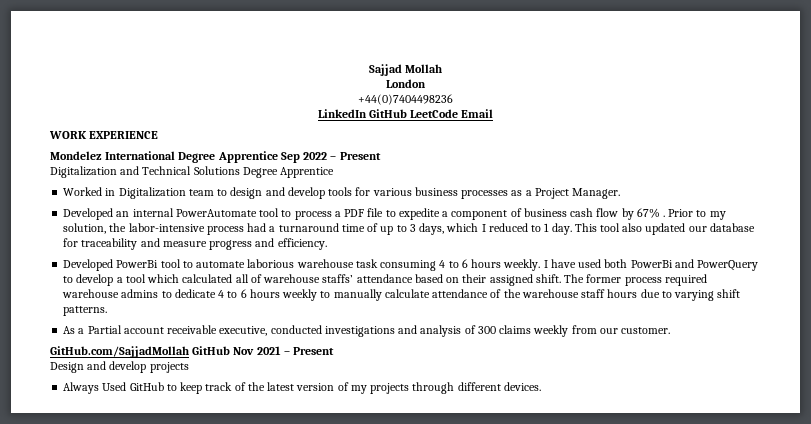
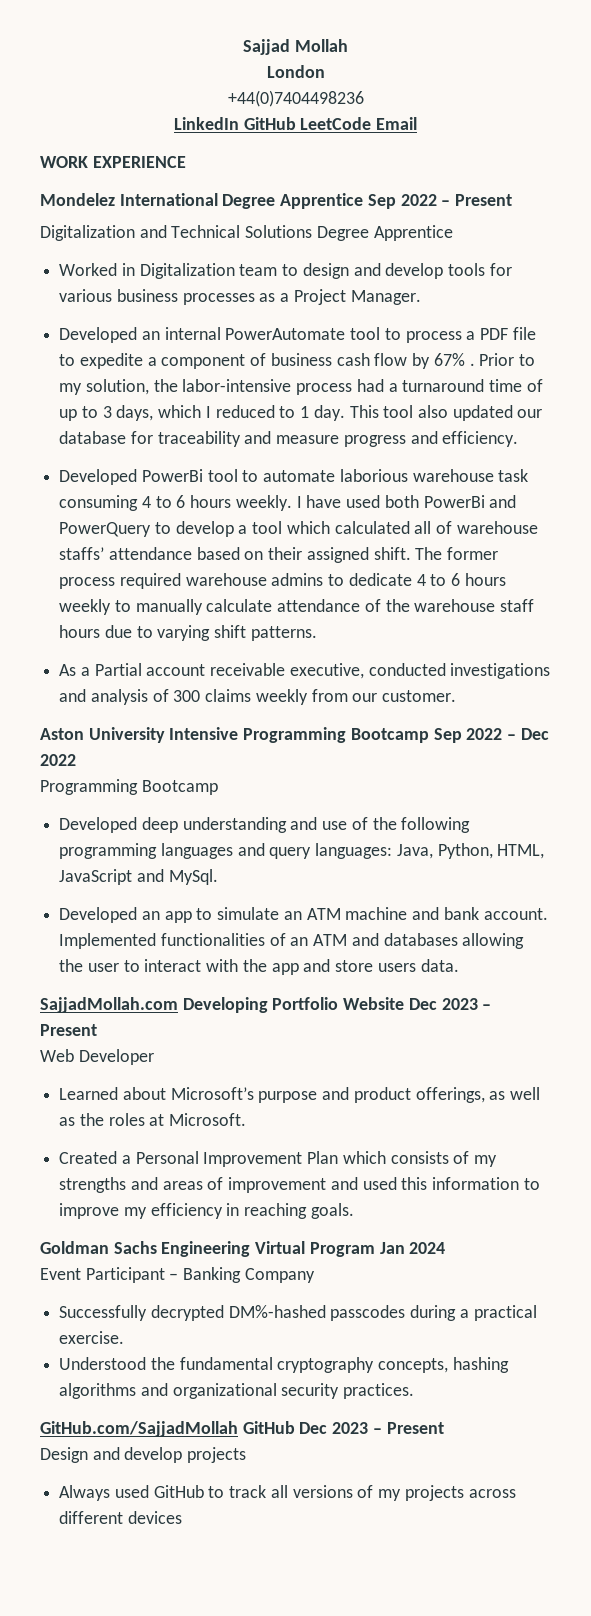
(671, 330) none -> [40,727,549,743] [40,754,76,766] [40,779,218,795] [59,817,471,833] [59,843,545,859] [59,869,218,885] [59,907,548,923] [59,933,525,949] [59,959,459,975] [40,997,492,1013] [40,1024,97,1036] [40,1049,154,1065] [59,1087,541,1103] [59,1113,247,1126] [59,1151,498,1167] [59,1177,540,1193] [59,1203,354,1219] [40,1241,446,1257] [40,1267,315,1283] [59,1305,537,1321] [59,1331,125,1344] [59,1357,509,1373] [59,1383,415,1399] // Aston University Intensive Programming Bootcamp Sep 2022 – Dec 2022 // Programming Bootcamp // Developed deep understanding and use of the following programming languages and query languages: Java, Python, HTML, JavaScript and MySql. // Developed an app to simulate an ATM machine and bank account. Implemented functionalities of an ATM and databases allowing the user to interact with the app and store users data. // SajjadMollah.com Developing Portfolio Website Dec 2023 – Present // Web Developer // Learned about Microsoft’s purpose and product offerings, as well as the roles at Microsoft. // Created a Personal Improvement Plan which consists of my strengths and areas of improvement and used this information to improve my efficiency in reaching goals. // Goldman Sachs Engineering Virtual Program Jan 2024 // Event Participant – Banking Company // Successfully decrypted DM%-hashed passcodes during a practical exercise. // Understood the fundamental cryptography concepts, hashing algorithms and organizational security practices.
[233,346,281,355] Nov 2021 -> [299,1422,369,1434] Dec 2023
[102,382,127,391] Used -> [114,1485,149,1498] used
[180,382,541,394] keep track of the latest version of my projects through different devices. -> [229,1485,516,1501] [59,1511,182,1524] track all versions of my projects across different devices

